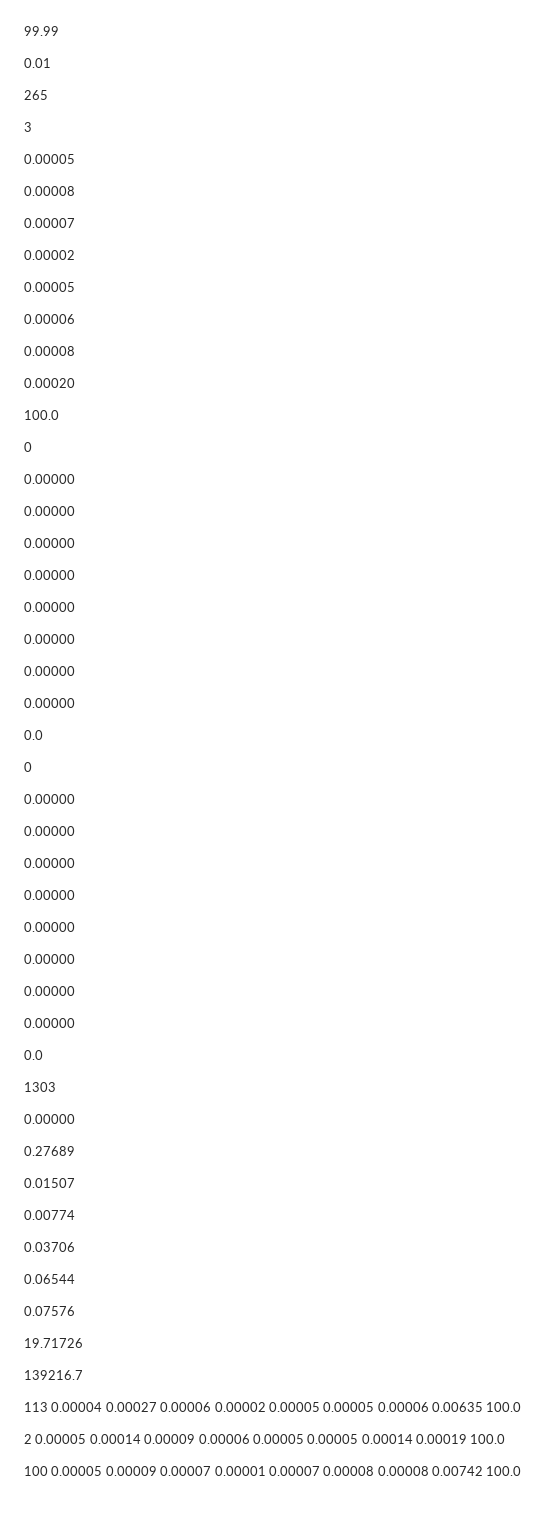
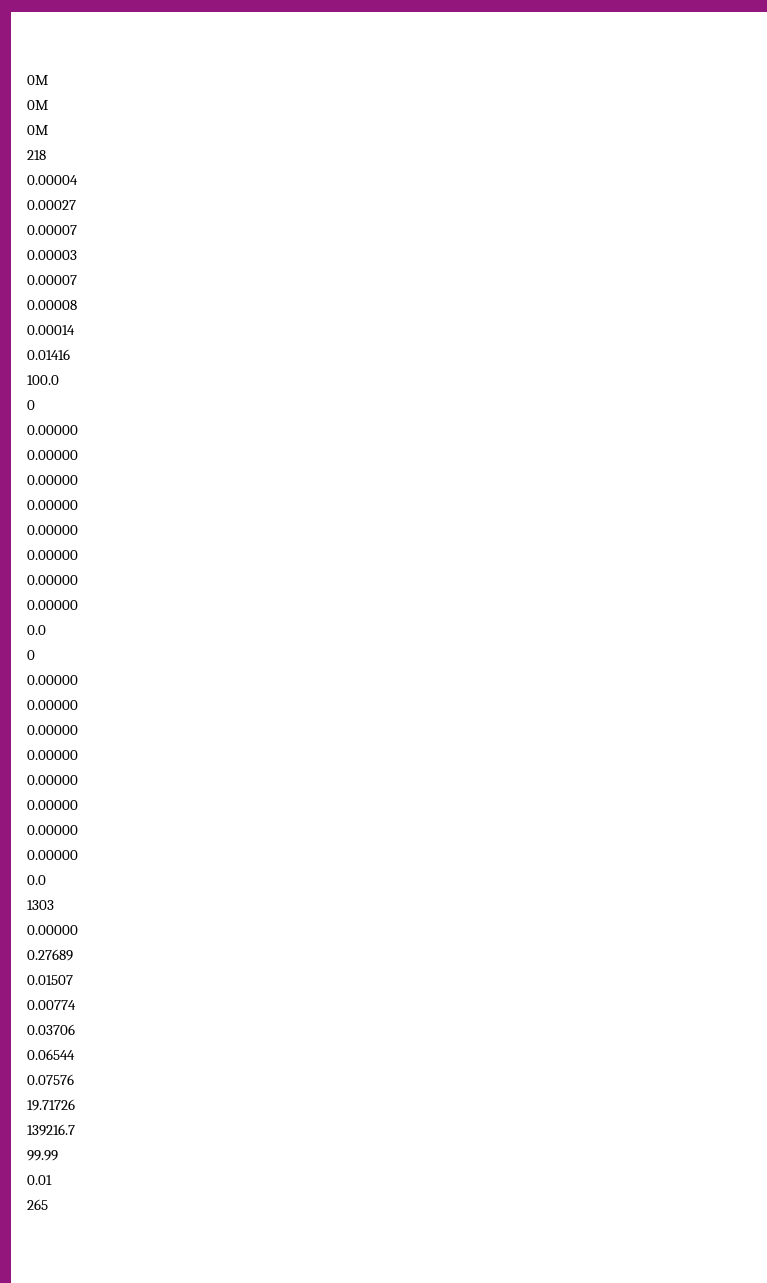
[24,26,59,36] [24,58,51,68] [24,90,48,100] [24,122,32,132] [24,154,75,164] [24,186,75,196] [24,218,75,228] [24,250,75,260] [24,282,75,292] [24,314,75,324] [24,346,75,356] [24,378,75,388] 99.99 // 0.01 // 265 // 3 // 0.00005 // 0.00008 // 0.00007 // 0.00002 // 0.00005 // 0.00006 // 0.00008 // 0.00020 -> [27,75,48,85] [27,100,48,110] [27,125,48,135] [27,150,46,160] [27,175,78,185] [27,200,76,210] [27,225,77,235] [27,250,77,260] [27,275,77,285] [27,300,77,310] [27,325,75,335] [27,349,70,360] 0M // 0M // 0M // 218 // 0.00004 // 0.00027 // 0.00007 // 0.00003 // 0.00007 // 0.00008 // 0.00014 // 0.01416
[24,1402,522,1412] [24,1434,506,1444] [24,1466,522,1476] 113 0.00004 0.00027 0.00006 0.00002 0.00005 0.00005 0.00006 0.00635 100.0 // 2 0.00005 0.00014 0.00009 0.00006 0.00005 0.00005 0.00014 0.00019 100.0 // 100 0.00005 0.00009 0.00007 0.00001 0.00007 0.00008 0.00008 0.00742 100.0 -> [27,1150,58,1161] [27,1175,52,1185] [27,1199,48,1210] 99.99 // 0.01 // 265

